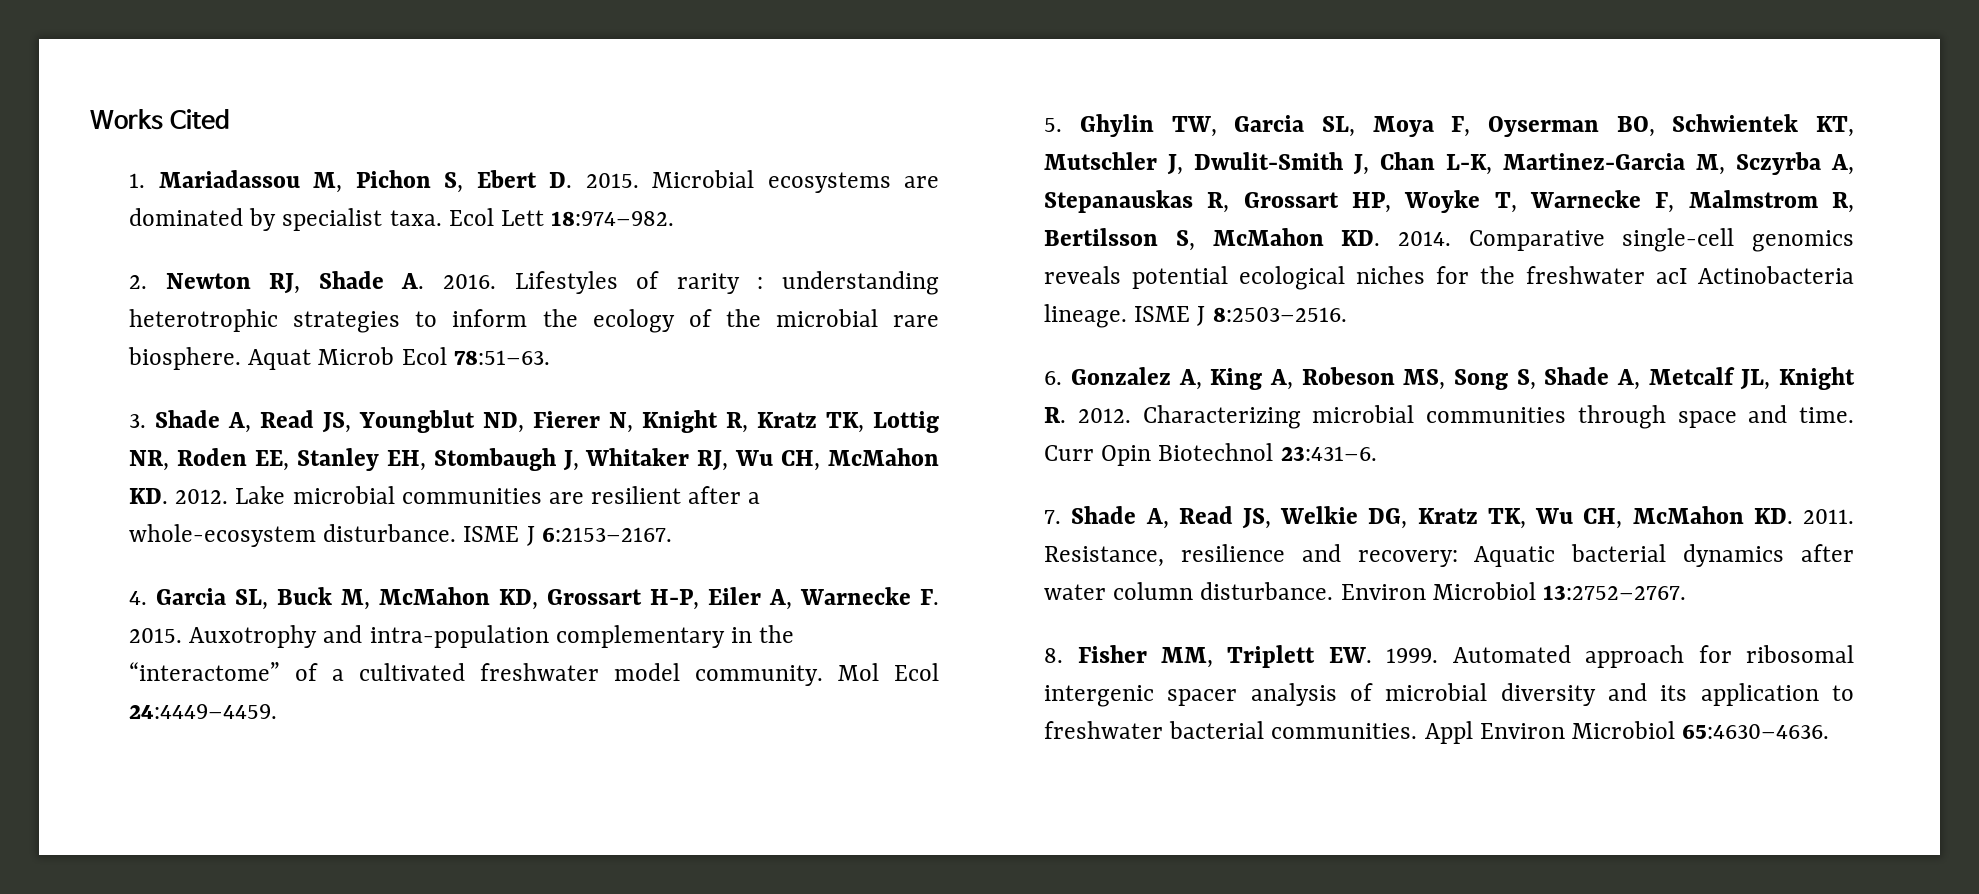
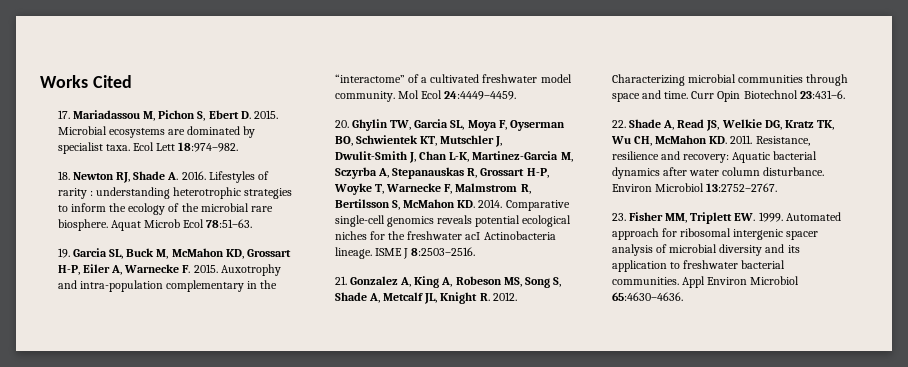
[129,173,146,188] 1. -> [57,110,70,119] 17.
[129,275,148,289] 2. -> [57,171,70,180] 18.
[129,410,939,433] [129,448,939,471] [129,486,761,504] [129,524,672,547] [129,591,148,605] 3. Shade A, Read JS, Youngblut ND, Fierer N, Knight R, Kratz TK, Lottig NR, Roden EE, Stanley EH, Stombaugh J, Whitaker RJ, Wu CH, McMahon KD. 2012. Lake microbial communities are resilient after a whole-ecosystem disturbance. ISME J 6:2153–2167. // 4. -> [57,248,70,258] 19.
[1044,118,1063,132] 5. -> [334,120,349,128] 20.
[1352,192,1392,213] HP, -> [526,168,549,178] H-P,
[1044,371,1063,385] 6. -> [334,276,347,285] 21.
[1044,510,1062,524] 7. -> [611,120,626,128] 22.
[1044,648,1064,663] 8. -> [611,213,626,221] 23.

